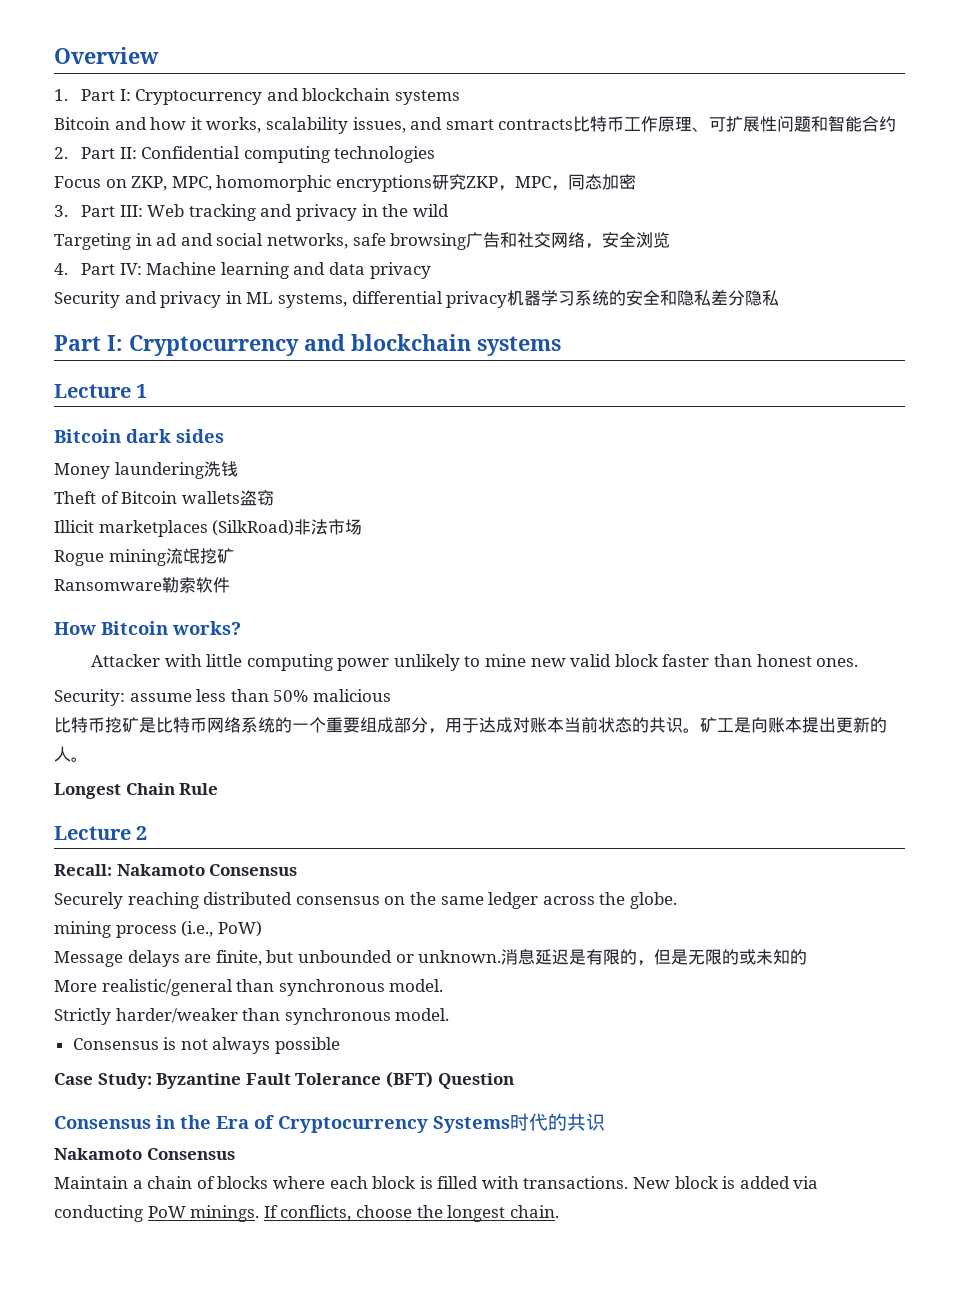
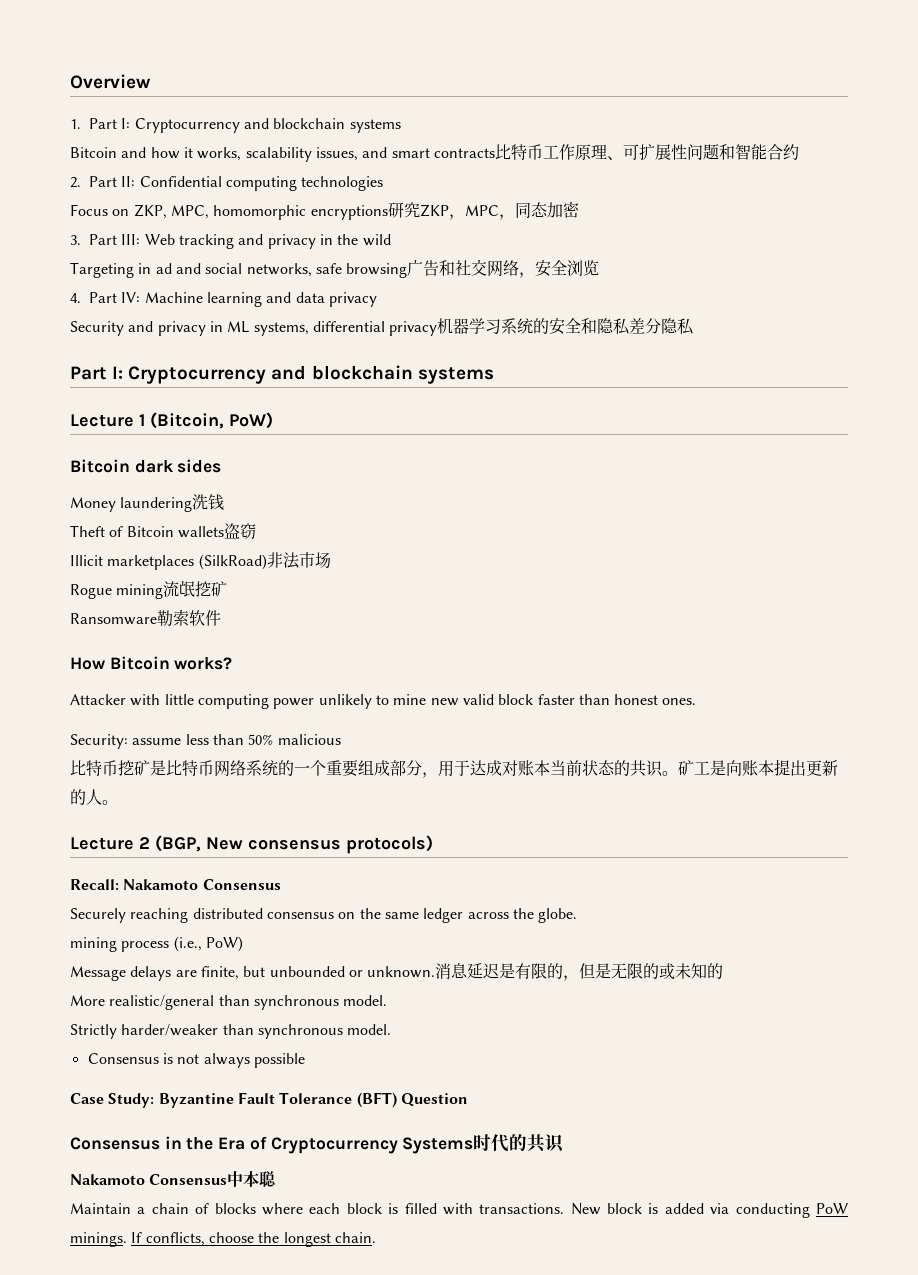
(148, 391) none -> [150,412,273,429] (Bitcoin, PoW)
[54,783,219,799] // Longest Chain Rule -> (118, 802) none
(148, 833) none -> [155,835,433,854] (BGP, New consensus protocols)
(235, 1154) none -> [227,1171,277,1187] 中本聪

